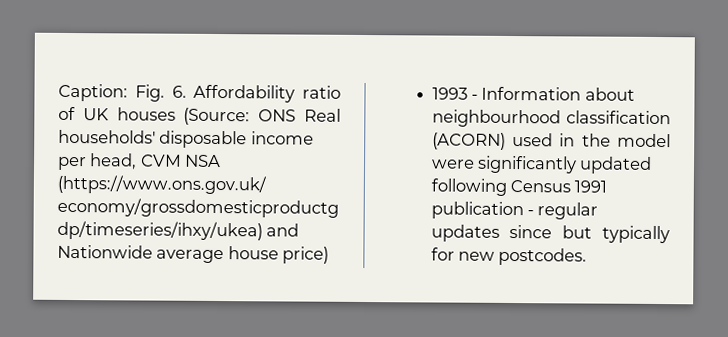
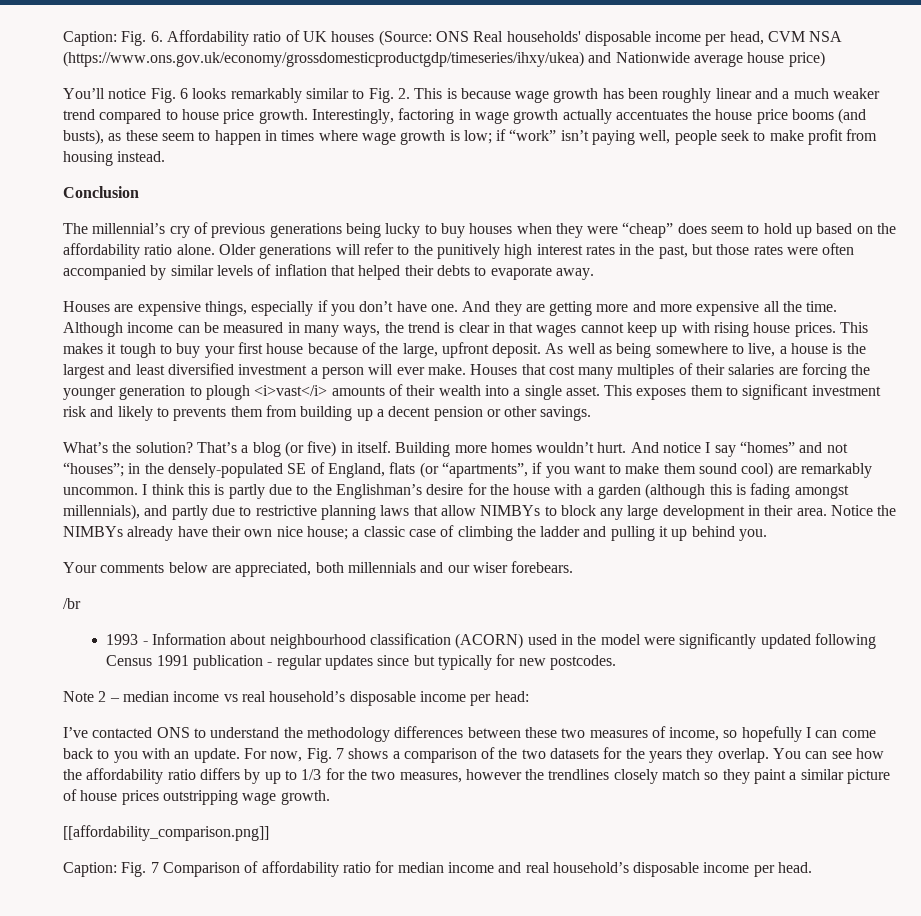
(330, 255) none -> [63,88,881,103] [63,108,867,124] [63,129,878,145] [63,151,166,166] [63,186,139,198] [63,222,897,238] [63,243,855,259] [63,264,594,280] [63,300,838,316] [63,322,869,337] [63,342,866,358] [63,363,871,379] [63,384,881,400] [63,405,592,421] [63,441,848,457] [63,462,873,478] [63,483,849,499] [63,504,897,520] [63,525,768,541] [63,561,574,577] [63,598,81,609] // You’ll notice Fig. 6 looks remarkably similar to Fig. 2. This is because wage growth has been roughly linear and a much weaker trend compared to house price growth. Interestingly, factoring in wage growth actually accentuates the house price booms (and busts), as these seem to happen in times where wage growth is low; if “work” isn’t paying well, people seek to make profit from housing instead. // Conclusion // The millennial’s cry of previous generations being lucky to buy houses when they were “cheap” does seem to hold up based on the affordability ratio alone. Older generations will refer to the punitively high interest rates in the past, but those rates were often accompanied by similar levels of inflation that helped their debts to evaporate away. // Houses are expensive things, especially if you don’t have one. And they are getting more and more expensive all the time. Although income can be measured in many ways, the trend is clear in that wages cannot keep up with rising house prices. This makes it tough to buy your first house because of the large, upfront deposit. As well as being somewhere to live, a house is the largest and least diversified investment a person will ever make. Houses that cost many multiples of their salaries are forcing the younger generation to plough <i>vast</i> amounts of their wealth into a single asset. This exposes them to significant investment risk and likely to prevents them from building up a decent pension or other savings. // What’s the solution? That’s a blog (or five) in itself. Building more homes wouldn’t hurt. And notice I say “homes” and not “houses”; in the densely-populated SE of England, flats (or “apartments”, if you want to make them sound cool) are remarkably uncommon. I think this is partly due to the Englishman’s desire for the house with a garden (although this is fading amongst millennials), and partly due to restrictive planning laws that allow NIMBYs to block any large development in their area. Notice the NIMBYs already have their own nice house; a classic case of climbing the ladder and pulling it up behind you. // Your comments below are appreciated, both millennials and our wiser forebears. // /br
(588, 256) none -> [63,691,529,706] [63,726,876,742] [63,747,885,763] [63,768,891,784] [63,789,330,805] [63,825,269,841] [63,861,813,877] // Note 2 – median income vs real household’s disposable income per head: // I’ve contacted ONS to understand the methodology differences between these two measures of income, so hopefully I can come back to you with an update. For now, Fig. 7 shows a comparison of the two datasets for the years they overlap. You can see how the affordability ratio differs by up to 1/3 for the two measures, however the trendlines closely match so they paint a similar picture of house prices outstripping wage growth. // [[affordability_comparison.png]] // Caption: Fig. 7 Comparison of affordability ratio for median income and real household’s disposable income per head.

